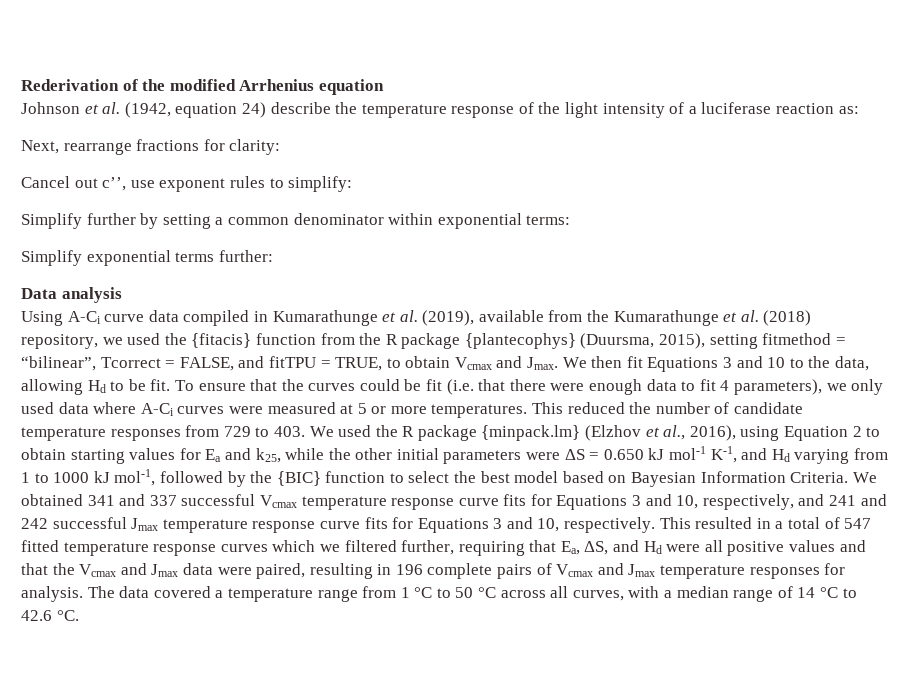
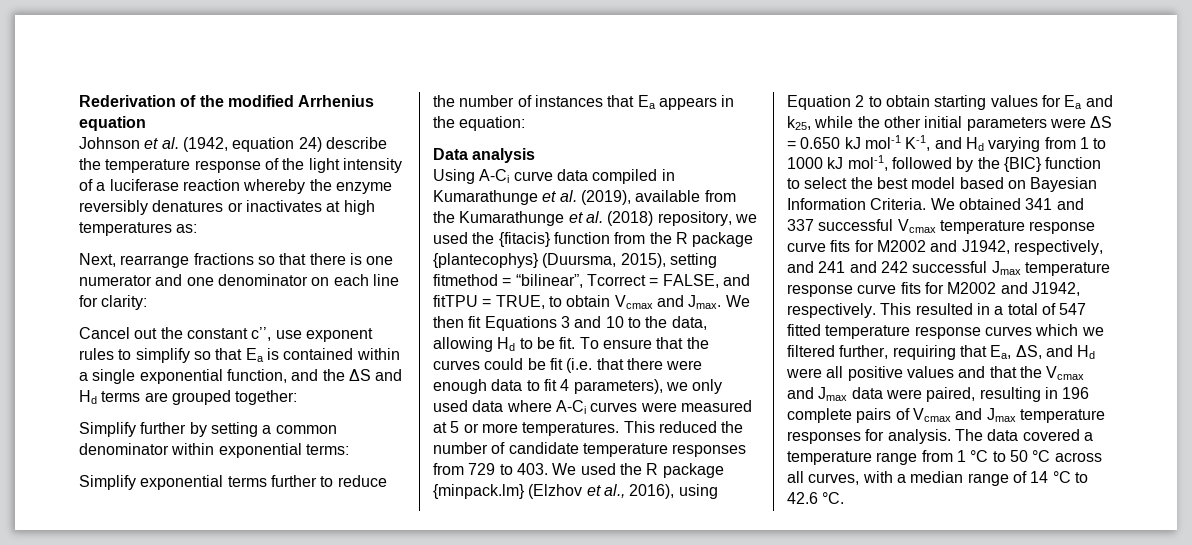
[838,106,859,114] [21,139,200,155] as: // Next, rearrange fractions -> [243,179,392,194] [79,200,375,215] [79,222,198,236] [79,253,394,268] [79,274,399,286] whereby the enzyme reversibly denatures or inactivates at high temperatures as: // Next, rearrange fractions so that there is one numerator and one denominator on each line
(98, 183) none -> [160,327,248,339] the constant
[288,176,353,192] simplify: -> [135,348,400,363] [79,369,403,384] [79,390,298,405] simplify so that Ea is contained within a single exponential function, and the ΔS and Hd terms are grouped together:
[218,250,273,262] further: -> [270,475,387,487] [433,95,735,110] [433,116,526,131] further to reduce the number of instances that Ea appears in the equation:
[556,494,699,510] Equations 3 and 10, -> [876,240,1010,254] M2002 and J1942,
[417,517,560,533] Equations 3 and 10, -> [947,282,1080,296] M2002 and J1942,

